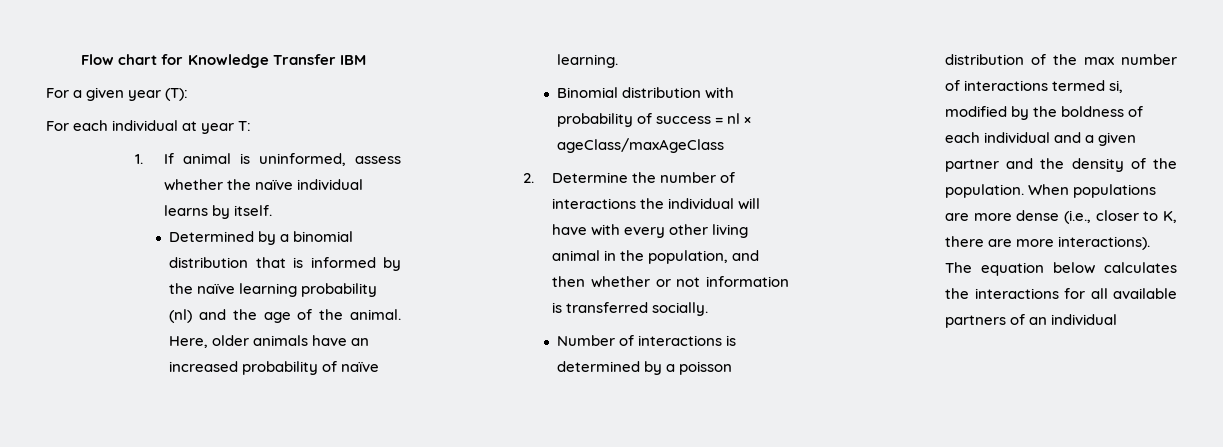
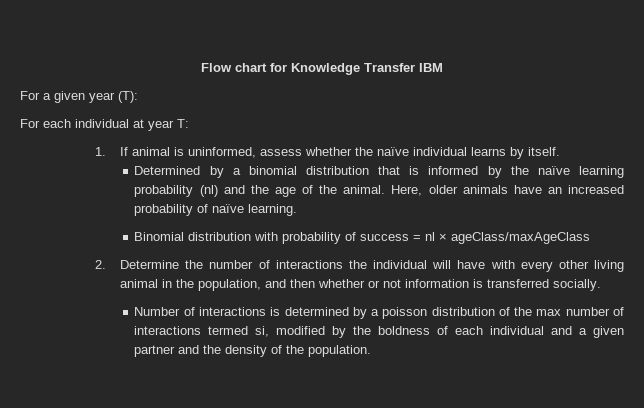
[1028,184,1157,198] [945,210,1177,224] [945,236,1151,250] [945,262,1177,276] [945,288,1177,299] [945,314,1118,328] When populations are more dense (i.e., closer to K, there are more interactions). The equation below calculates the interactions for all available partners of an individual -> (372, 351) none

